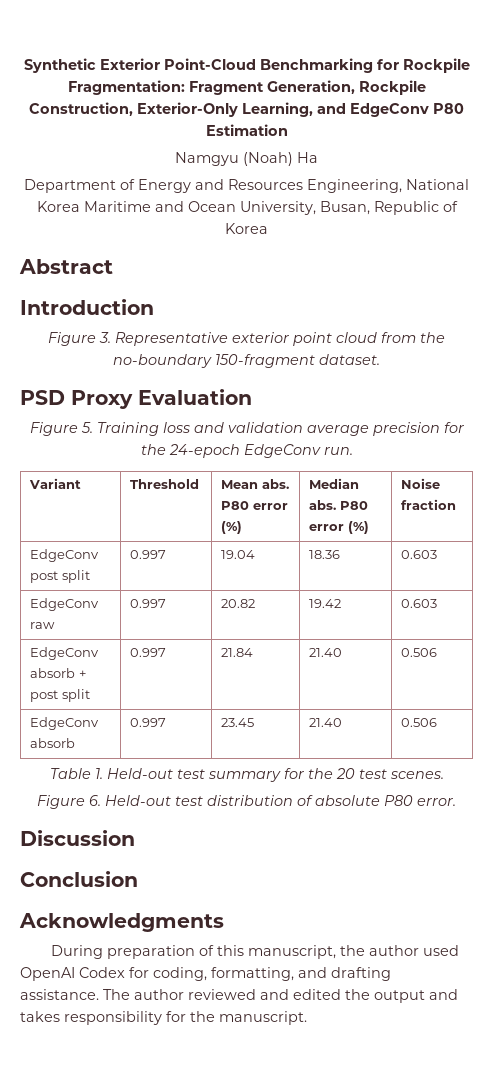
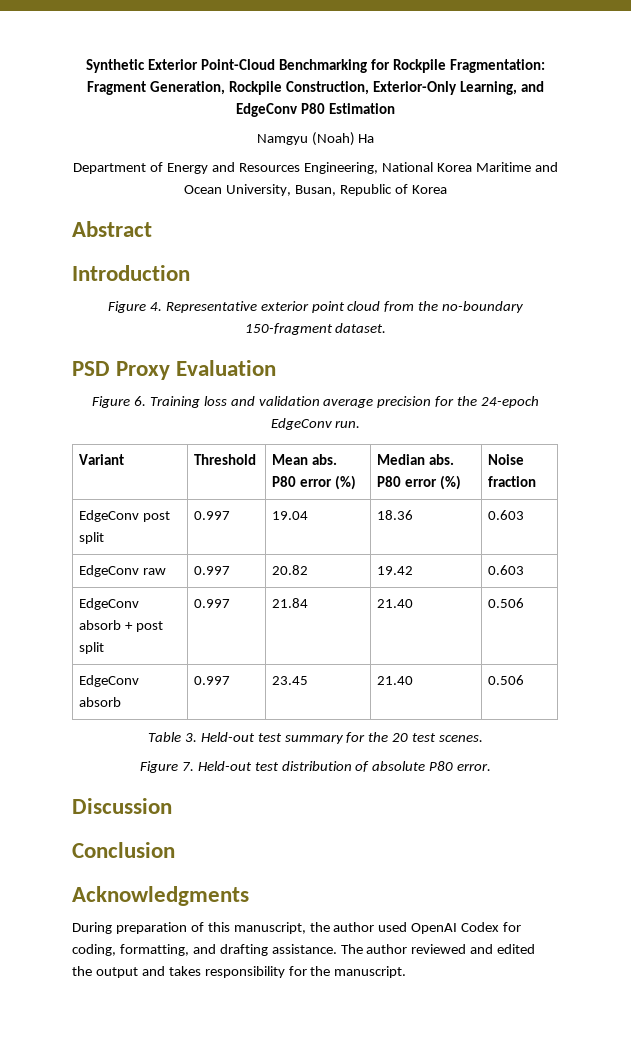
[99,332,111,343] 3. -> [149,302,162,311] 4.
[80,422,93,433] 5. -> [133,396,146,406] 6.
[94,768,103,779] 1. -> [184,733,197,742] 3.
[89,795,101,806] 6. -> [181,762,194,771] 7.

